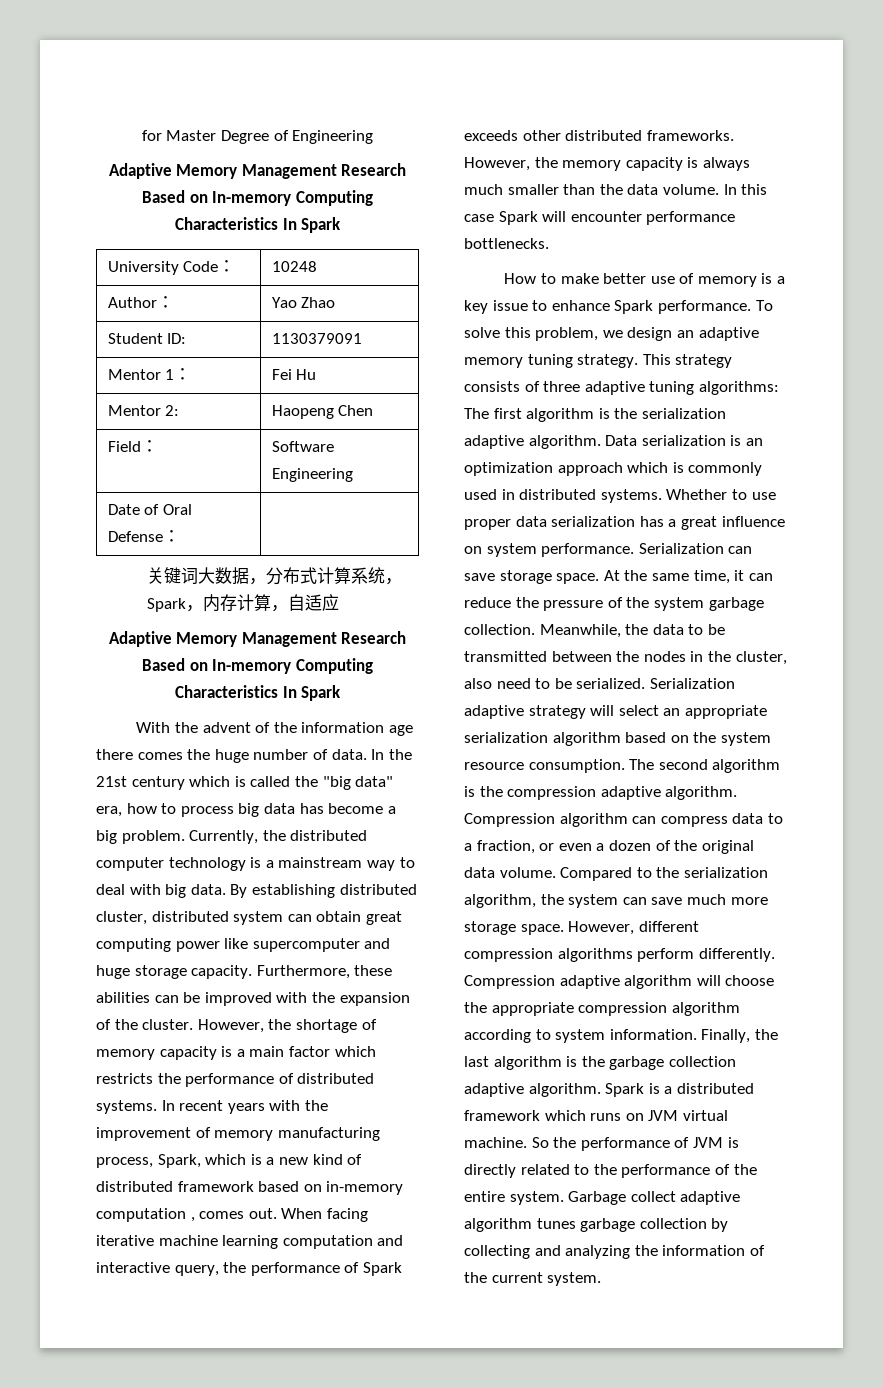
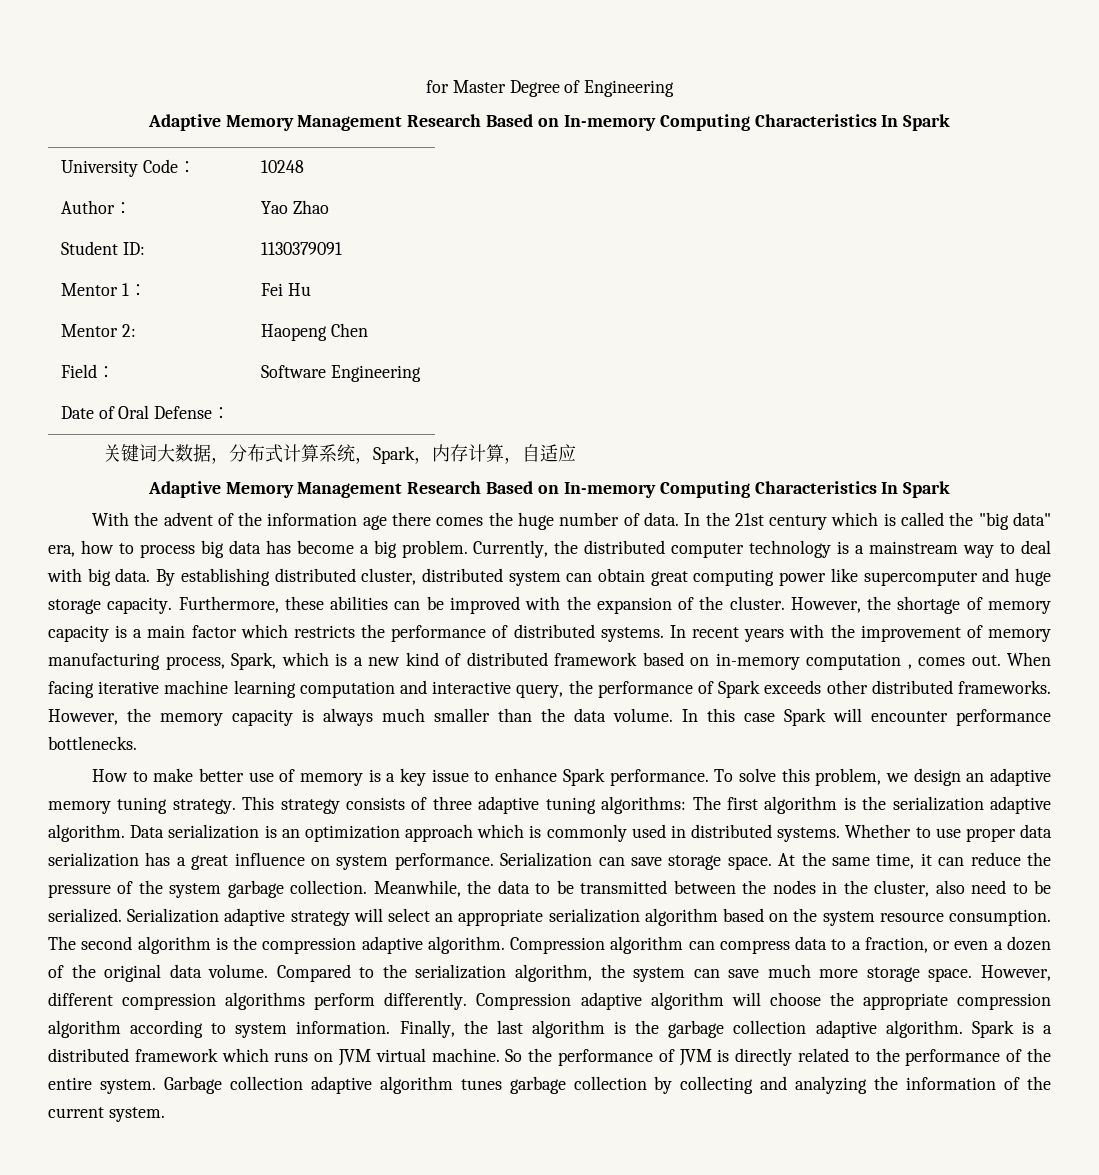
[630,1191,676,1202] collect -> [229,1076,303,1090] collection

